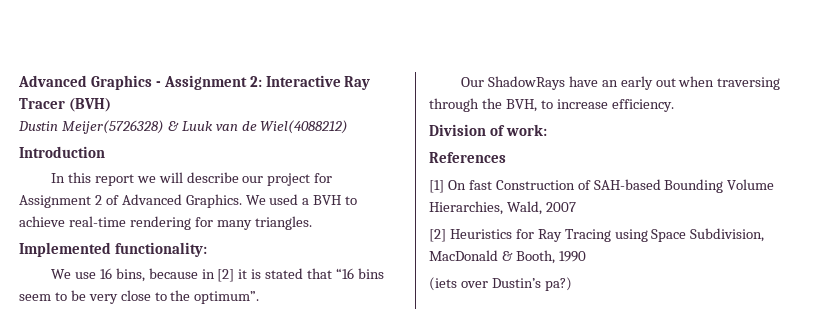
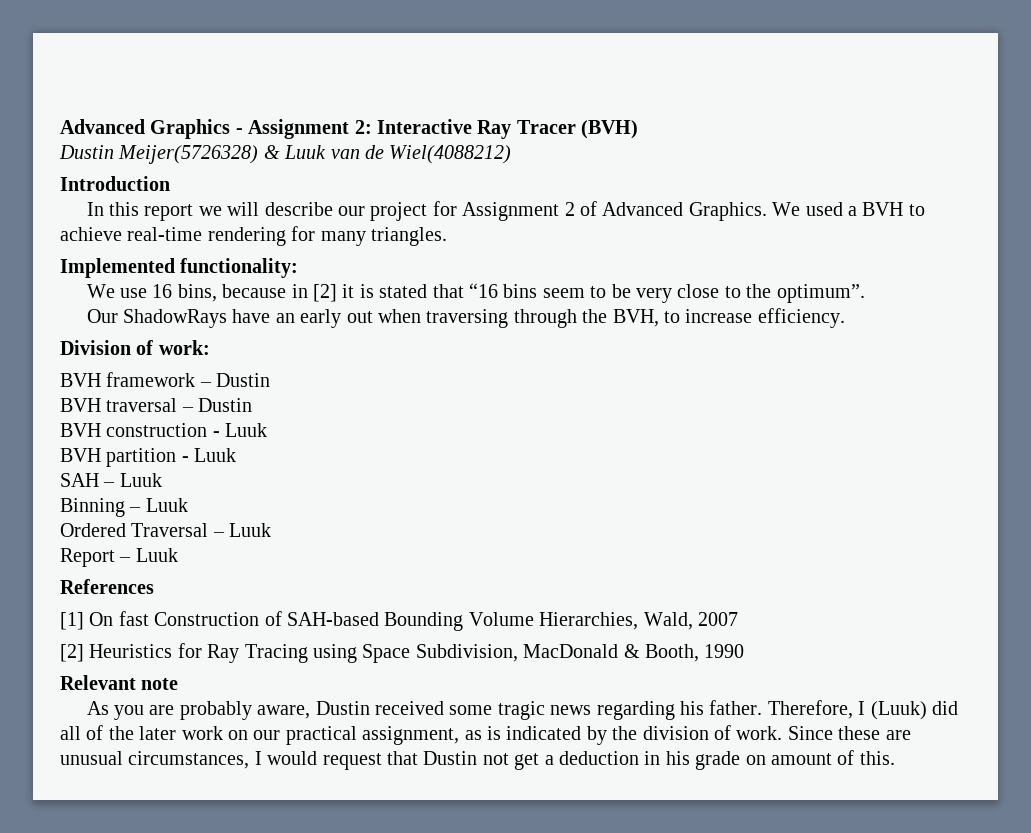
(547, 130) none -> [60,372,271,387] [60,398,253,412] [60,423,268,437] [60,448,237,467] [60,473,162,487] [60,498,188,517] [60,523,272,537] [60,548,178,567] // BVH framework – Dustin // BVH traversal – Dustin // BVH construction - Luuk // BVH partition - Luuk // SAH – Luuk // Binning – Luuk // Ordered Traversal – Luuk // Report – Luuk
[429,277,572,291] (iets over Dustin’s pa?) -> [60,675,179,690] [86,700,958,720] [60,725,911,745] [60,750,895,770] Relevant note // As you are probably aware, Dustin received some tragic news regarding his father. Therefore, I (Luuk) did all of the later work on our practical assignment, as is indicated by the division of work. Since these are unusual circumstances, I would request that Dustin not get a deduction in his grade on amount of this.

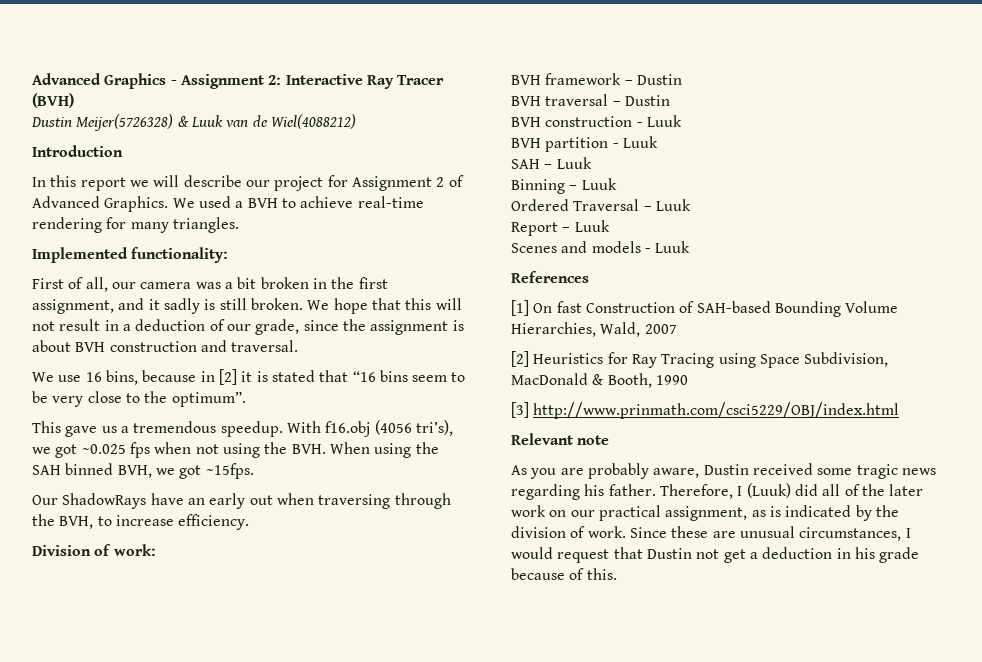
(299, 268) none -> [32,277,388,292] [32,298,462,314] [32,319,464,335] [32,340,299,352] // First of all, our camera was a bit broken in the first assignment, and it sadly is still broken. We hope that this will not result in a deduction of our grade, since the assignment is about BVH construction and traversal.
(865, 293) none -> [32,420,453,437] [32,442,439,458] [32,463,254,479] // This gave us a tremendous speedup. With f16.obj (4056 tri’s), we got ~0.025 fps when not using the BVH. When using the SAH binned BVH, we got ~15fps.
(178, 555) none -> [511,241,691,253] // Scenes and models - Luuk
(745, 651) none -> [511,402,900,419] // [3] http://www.prinmath.com/csci5229/OBJ/index.html
[745,753,832,765] on amount -> [511,568,565,580] because

